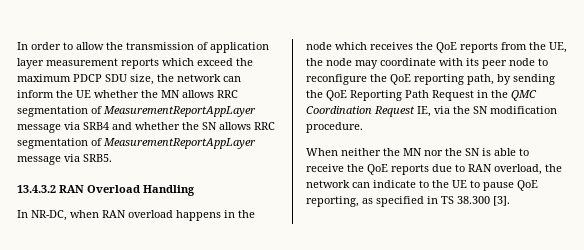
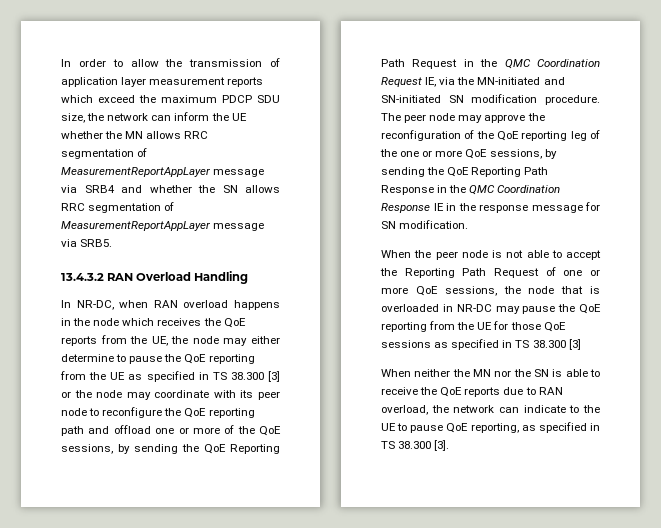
(378, 64) none -> [250,336,280,344] [61,354,255,364] [60,371,280,382] [61,390,151,400] either determine to pause the QoE reporting from the UE as specified in TS 38.300 [3] or the node may
[467,74,494,85] path, -> [61,425,281,436] [61,444,113,454] path and offload one or more of the QoE sessions,
(470, 110) none -> [477,77,565,85] [381,95,441,103] MN-initiated and SN-initiated
(363, 127) none -> [381,113,545,123] [381,130,600,141] [380,149,557,159] [381,167,549,177] [381,185,561,195] [381,202,600,213] [381,220,469,229] [381,250,601,260] [380,267,600,278] [381,286,600,296] [381,304,601,314] [381,321,566,332] [381,339,581,350] The peer node may approve the reconfiguration of the QoE reporting leg of the one or more QoE sessions, by sending the QoE Reporting Path Response in the QMC Coordination Response IE in the response message for SN modification. // When the peer node is not able to accept the Reporting Path Request of one or more QoE sessions, the node that is overloaded in NR-DC may pause the QoE reporting from the UE for those QoE sessions as specified in TS 38.300 [3]

